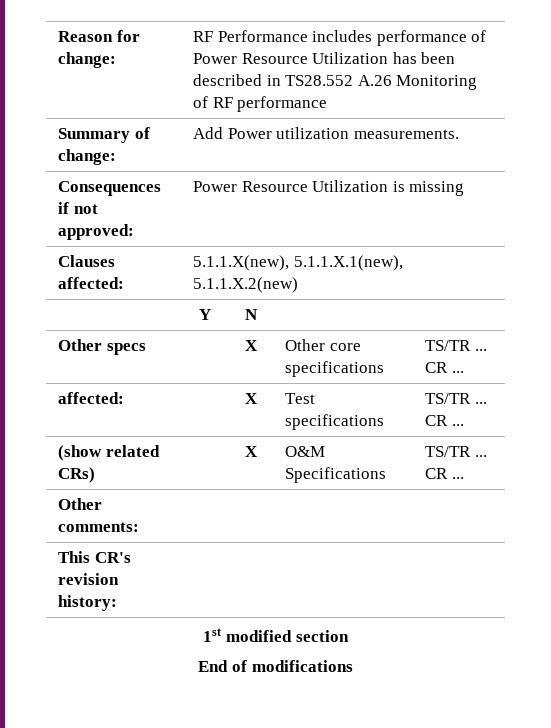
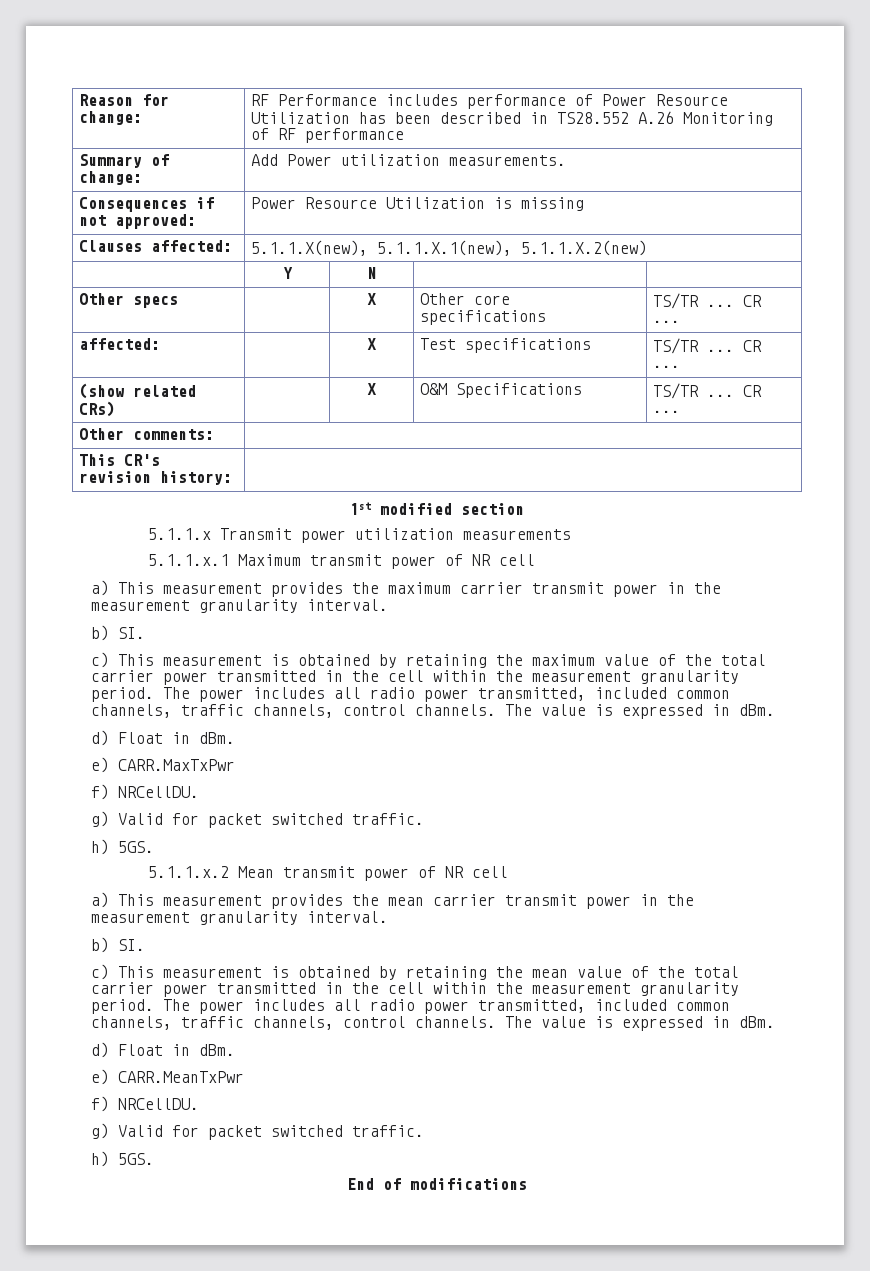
(349, 636) none -> [148,528,572,543] [148,554,536,569] [91,580,722,597] [91,599,389,613] [91,625,146,641] [91,652,767,668] [91,670,740,685] [91,687,731,702] [91,704,776,719] [91,730,236,746] [91,757,236,773] [91,784,200,800] [91,811,425,828] [91,839,155,855] [148,866,509,881] [91,892,695,909] [91,911,389,925] [91,937,146,953] [91,964,740,980] [91,982,740,997] [91,999,731,1014] [91,1016,776,1031] [91,1042,236,1058] [91,1069,245,1085] [91,1096,200,1112] [91,1123,425,1140] [91,1151,155,1167] // 5.1.1.x Transmit power utilization measurements // 5.1.1.x.1 Maximum transmit power of NR cell // a) This measurement provides the maximum carrier transmit power in the measurement granularity interval. // b) SI. // c) This measurement is obtained by retaining the maximum value of the total carrier power transmitted in the cell within the measurement granularity period. The power includes all radio power transmitted, included common channels, traffic channels, control channels. The value is expressed in dBm. // d) Float in dBm. // e) CARR.MaxTxPwr // f) NRCellDU. // g) Valid for packet switched traffic. // h) 5GS. // 5.1.1.x.2 Mean transmit power of NR cell // a) This measurement provides the mean carrier transmit power in the measurement granularity interval. // b) SI. // c) This measurement is obtained by retaining the mean value of the total carrier power transmitted in the cell within the measurement granularity period. The power includes all radio power transmitted, included common channels, traffic channels, control channels. The value is expressed in dBm. // d) Float in dBm. // e) CARR.MeanTxPwr // f) NRCellDU. // g) Valid for packet switched traffic. // h) 5GS.

